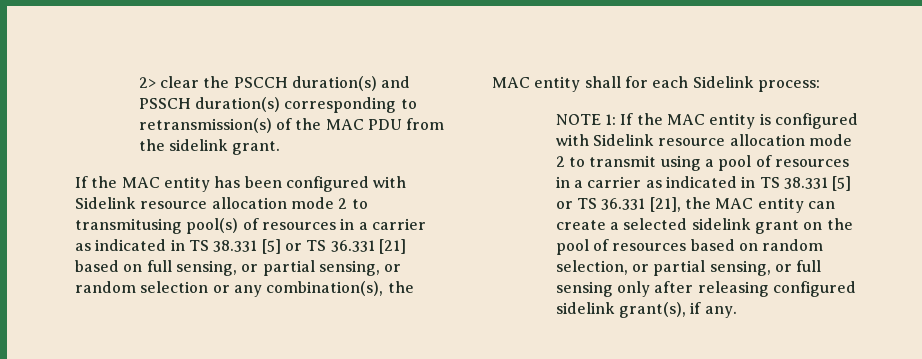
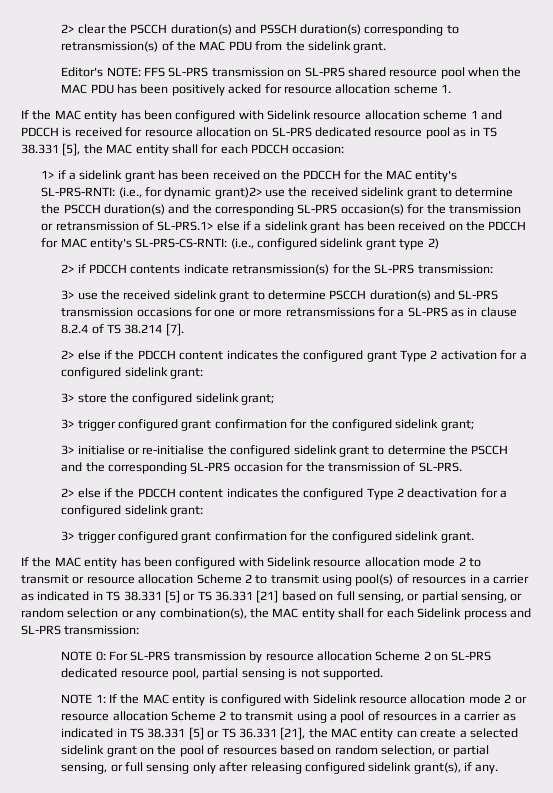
(281, 148) none -> [61,67,522,79] [61,84,452,96] [21,110,502,122] [21,127,497,139] [21,143,345,156] [41,170,458,182] [41,187,514,199] [41,204,521,216] [41,221,527,233] [41,238,439,250] [61,264,493,275] [61,290,499,302] [61,307,517,317] [61,323,184,336] [61,350,527,362] [61,367,204,379] [61,393,275,405] [61,419,474,431] [61,445,509,457] [61,462,462,474] [61,488,508,500] [61,505,204,517] [61,531,474,543] // Editor's NOTE: FFS SL-PRS transmission on SL-PRS shared resource pool when the MAC PDU has been positively acked for resource allocation scheme 1. // If the MAC entity has been configured with Sidelink resource allocation scheme 1 and PDCCH is received for resource allocation on SL-PRS dedicated resource pool as in TS 38.331 [5], the MAC entity shall for each PDCCH occasion: // 1> if a sidelink grant has been received on the PDCCH for the MAC entity's SL-PRS-RNTI: (i.e., for dynamic grant)2> use the received sidelink grant to determine the PSCCH duration(s) and the corresponding SL-PRS occasion(s) for the transmission or retransmission of SL-PRS.1> else if a sidelink grant has been received on the PDCCH for MAC entity's SL-PRS-CS-RNTI: (i.e., configured sidelink grant type 2) // 2> if PDCCH contents indicate retransmission(s) for the SL-PRS transmission: // 3> use the received sidelink grant to determine PSCCH duration(s) and SL-PRS transmission occasions for one or more retransmissions for a SL-PRS as in clause 8.2.4 of TS 38.214 [7]. // 2> else if the PDCCH content indicates the configured grant Type 2 activation for a configured sidelink grant: // 3> store the configured sidelink grant; // 3> trigger configured grant confirmation for the configured sidelink grant; // 3> initialise or re-initialise the configured sidelink grant to determine the PSCCH and the corresponding SL-PRS occasion for the transmission of SL-PRS. // 2> else if the PDCCH content indicates the configured Type 2 deactivation for a configured sidelink grant: // 3> trigger configured grant confirmation for the configured sidelink grant.
[75,218,182,234] transmitusing -> [21,574,352,586] transmit or resource allocation Scheme 2 to transmit using
[757,80,820,92] process: -> [463,608,531,620] [21,625,140,635] [61,651,492,663] [61,668,383,680] process and SL-PRS transmission: // NOTE 0: For SL-PRS transmission by resource allocation Scheme 2 on SL-PRS dedicated resource pool, partial sensing is not supported.
(565, 161) none -> [514,696,527,704] [61,711,227,721] or resource allocation Scheme 2

